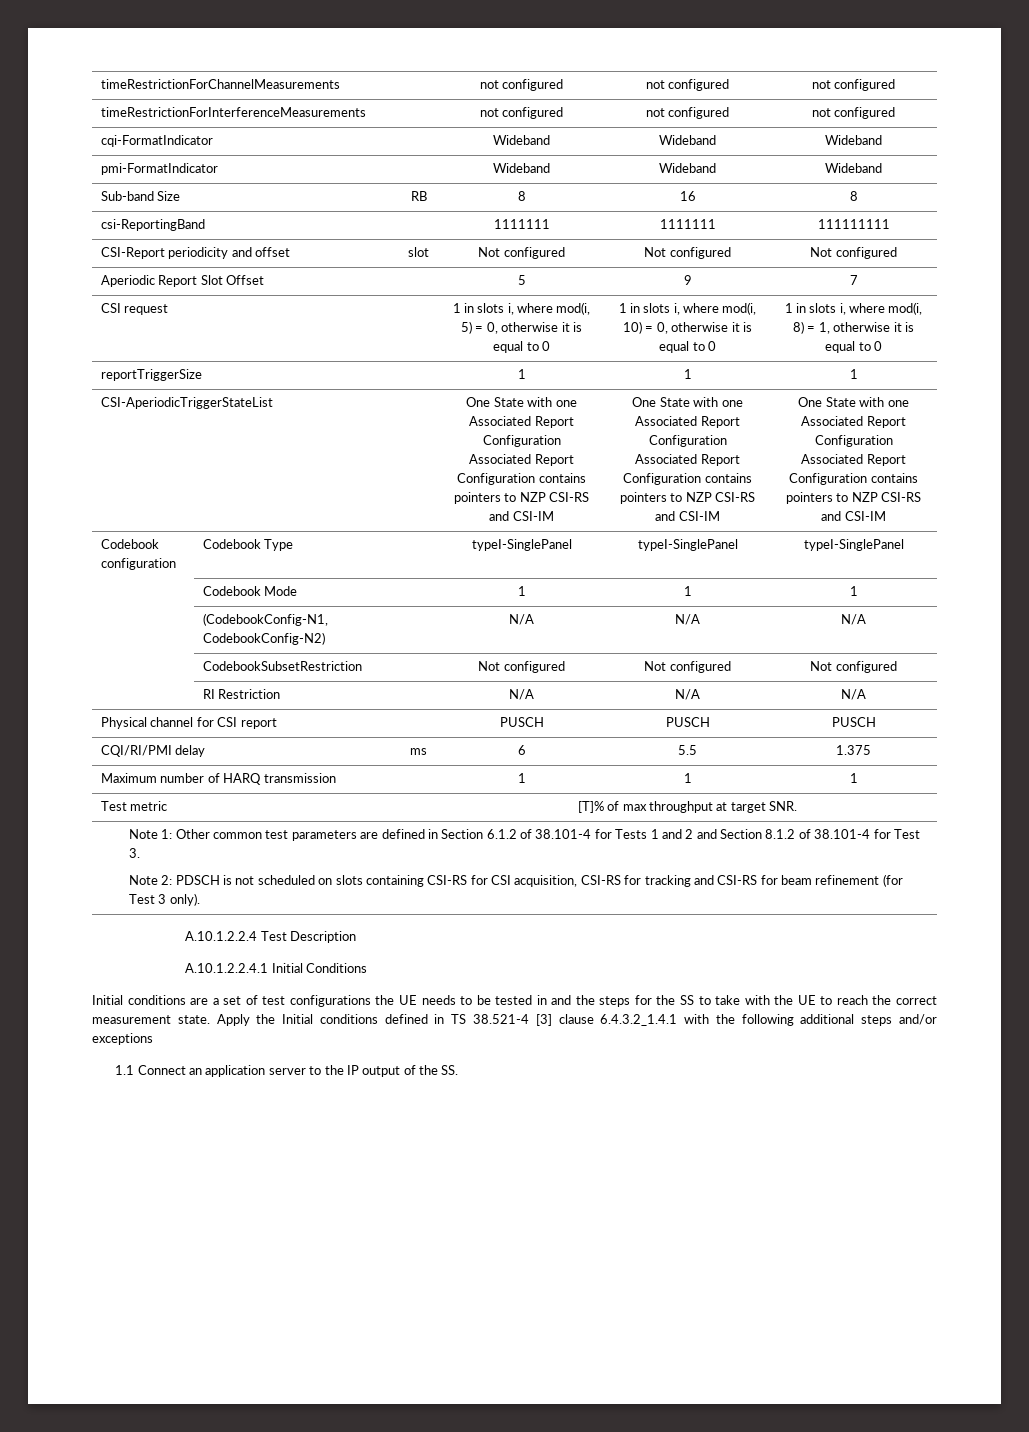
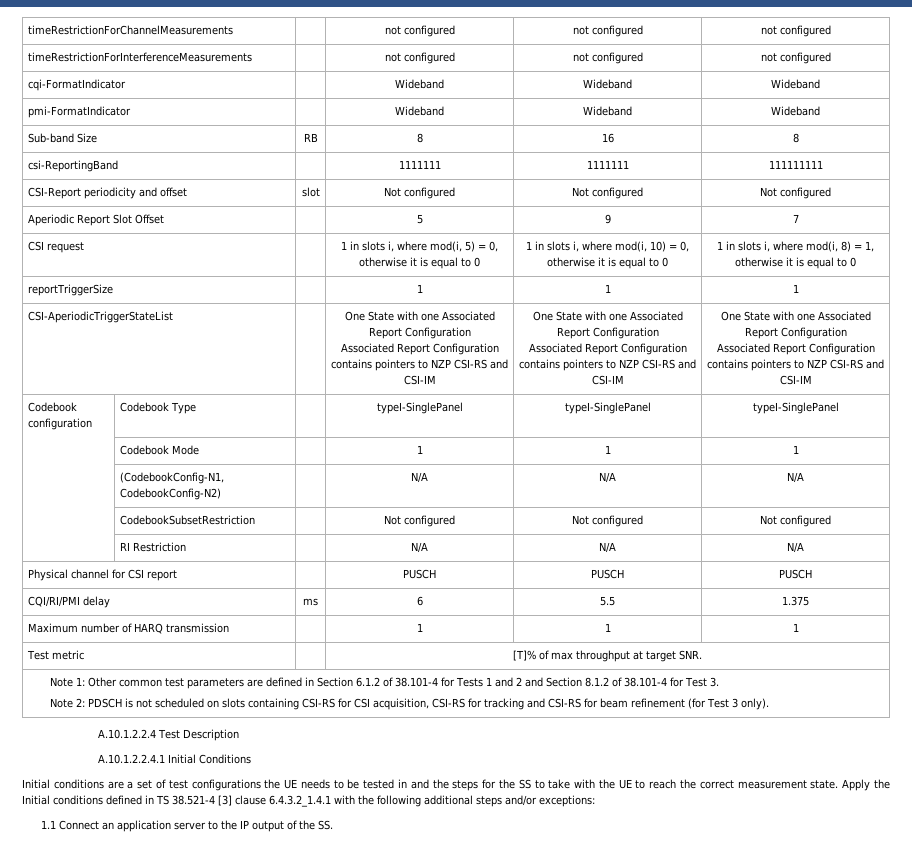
[92,1033,153,1045] exceptions -> [539,795,595,807] exceptions:

